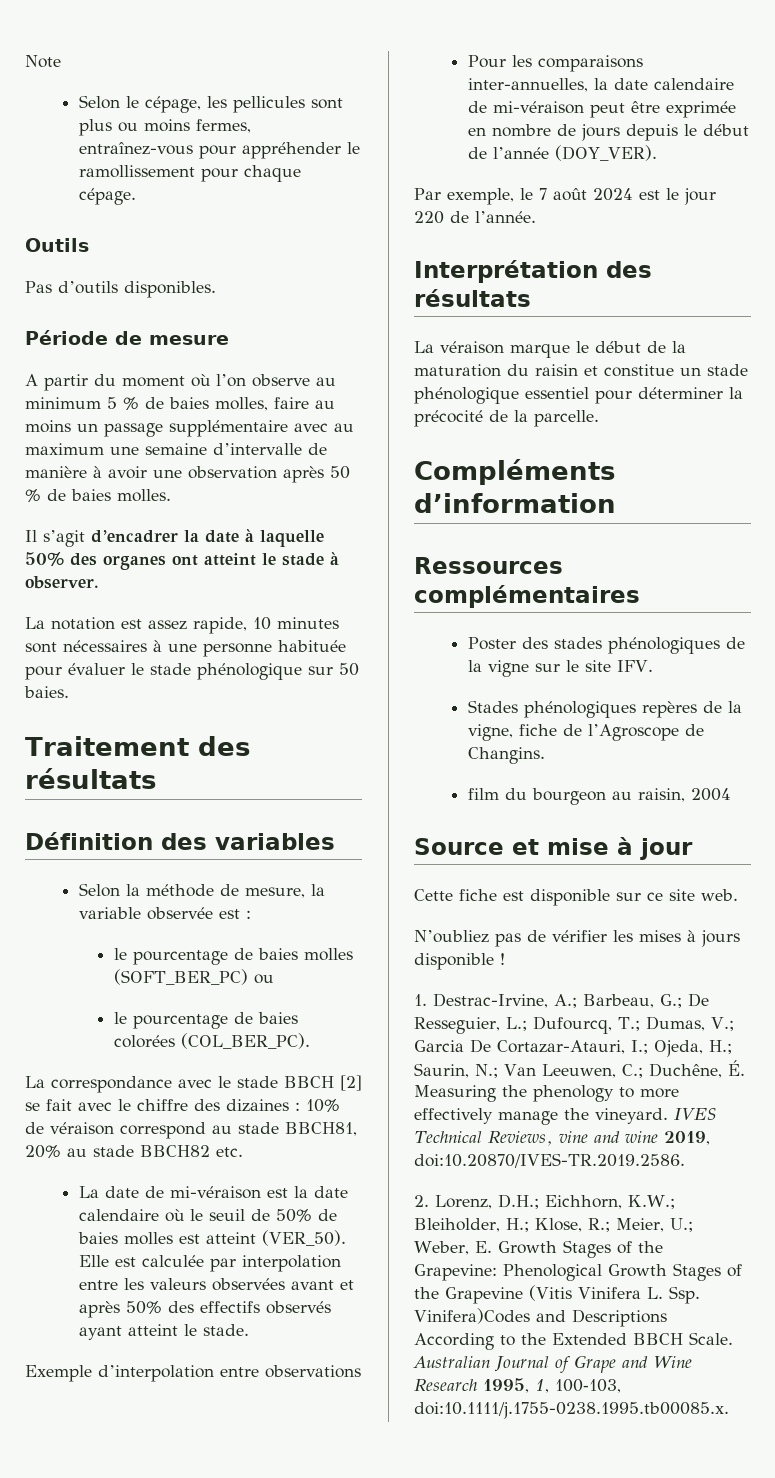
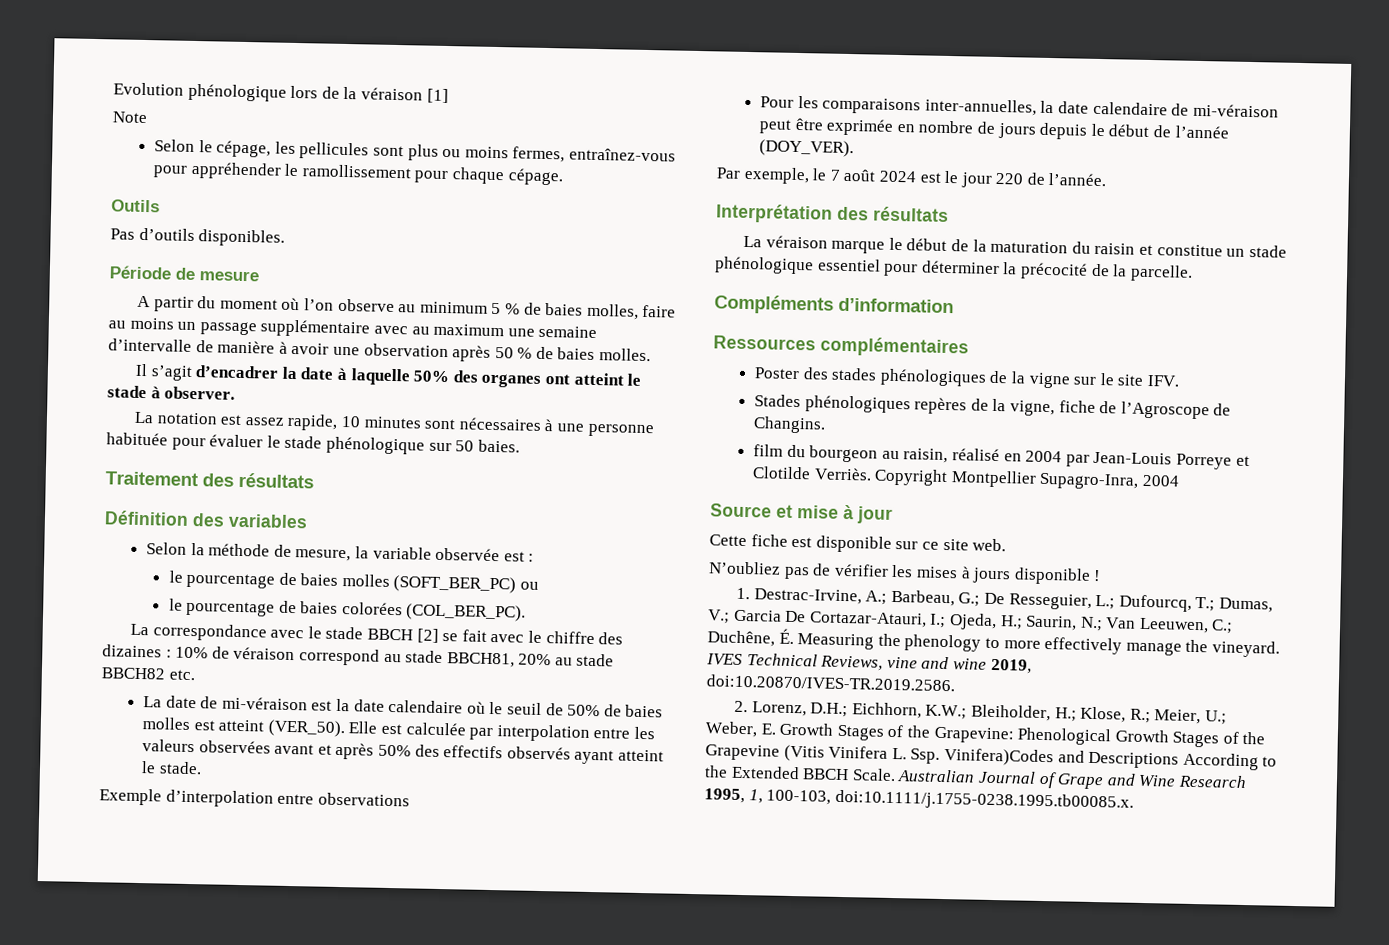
(25, 61) none -> [113,82,449,104] Evolution phénologique lors de la véraison [1] //
(686, 795) none -> [952,448,1250,470] [752,466,1140,490] réalisé en 2004 par Jean-Louis Porreye et Clotilde Verriès. Copyright Montpellier Supagro-Inra,

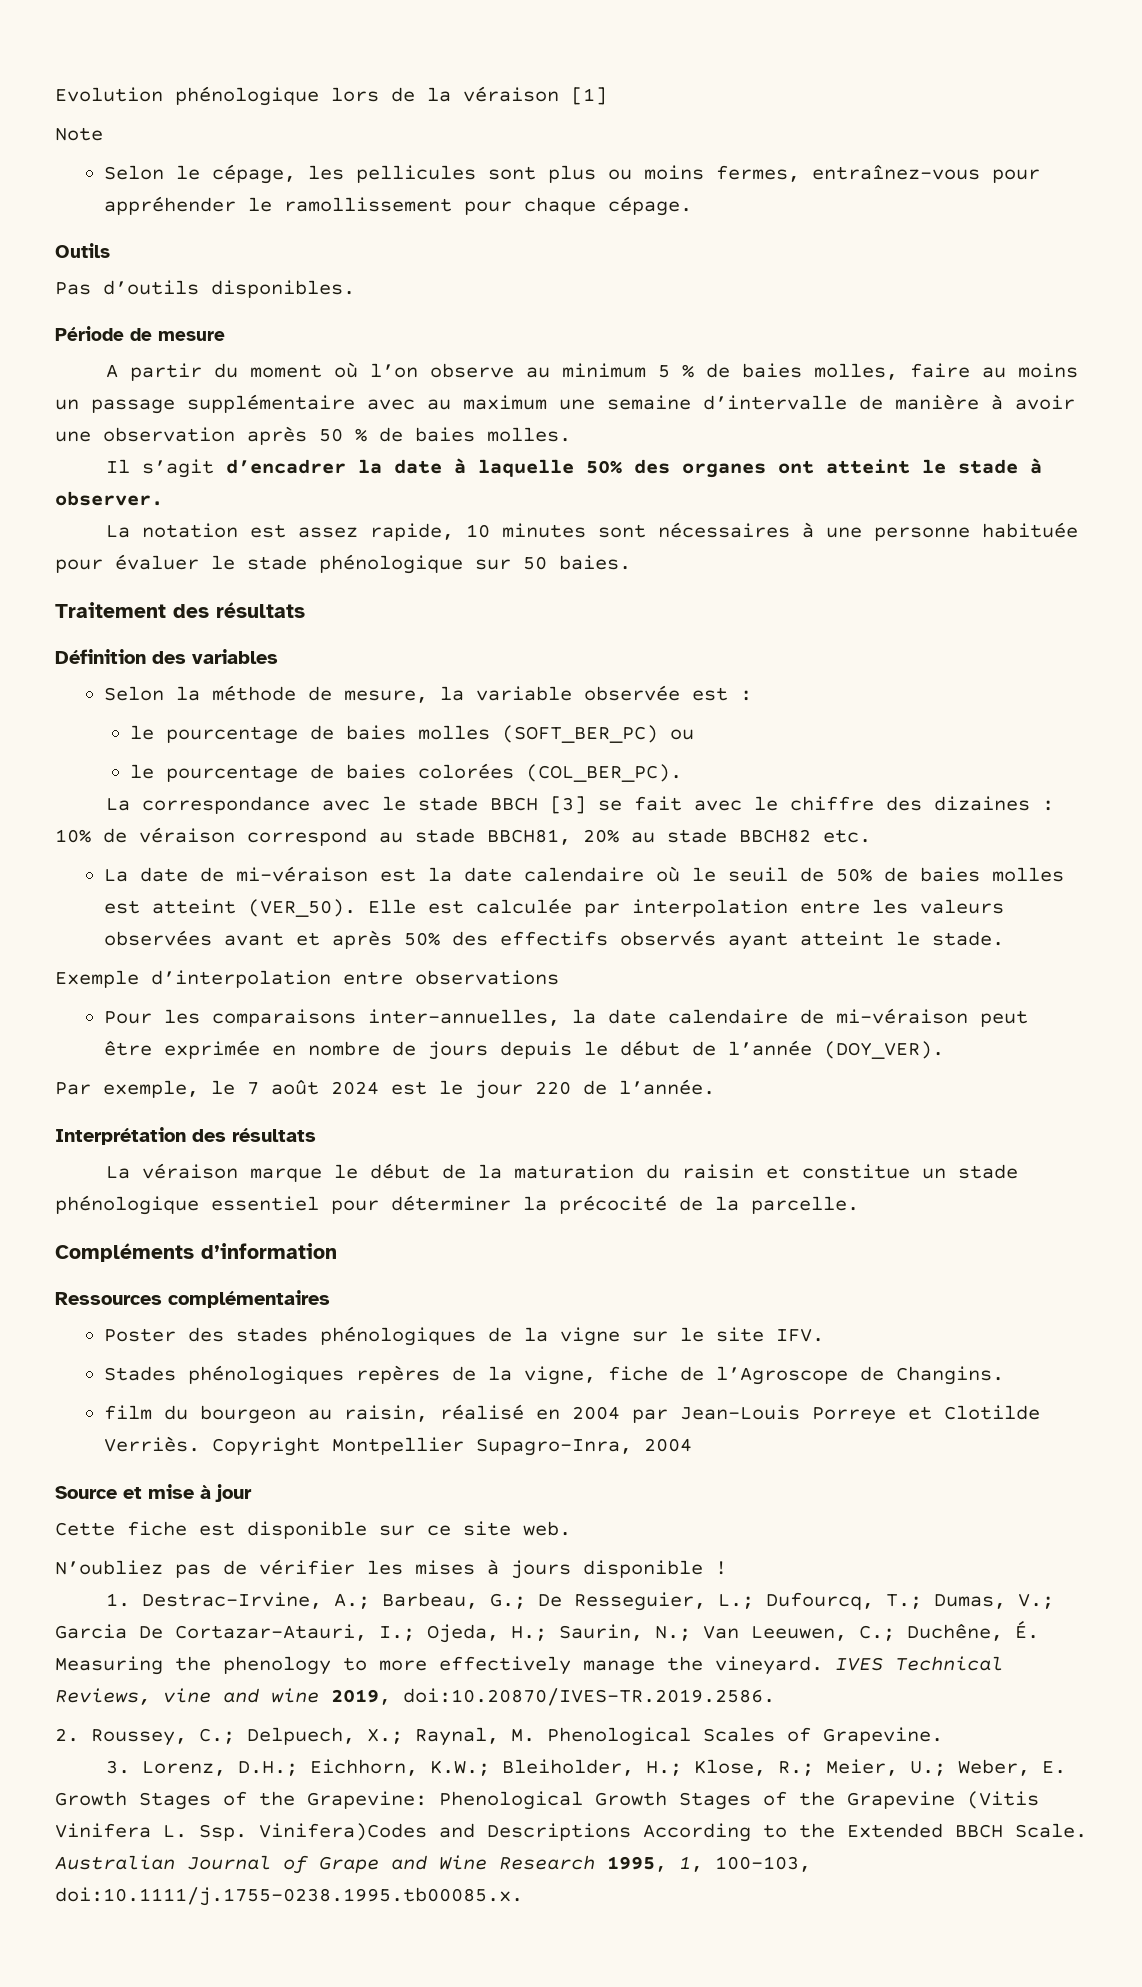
[416,628,439,643] [2] -> [549,796,586,814] [3]
(749, 706) none -> [91,1727,943,1746] [105,1760,130,1774] Roussey, C.; Delpuech, X.; Raynal, M. Phenological Scales of Grapevine. // 3.

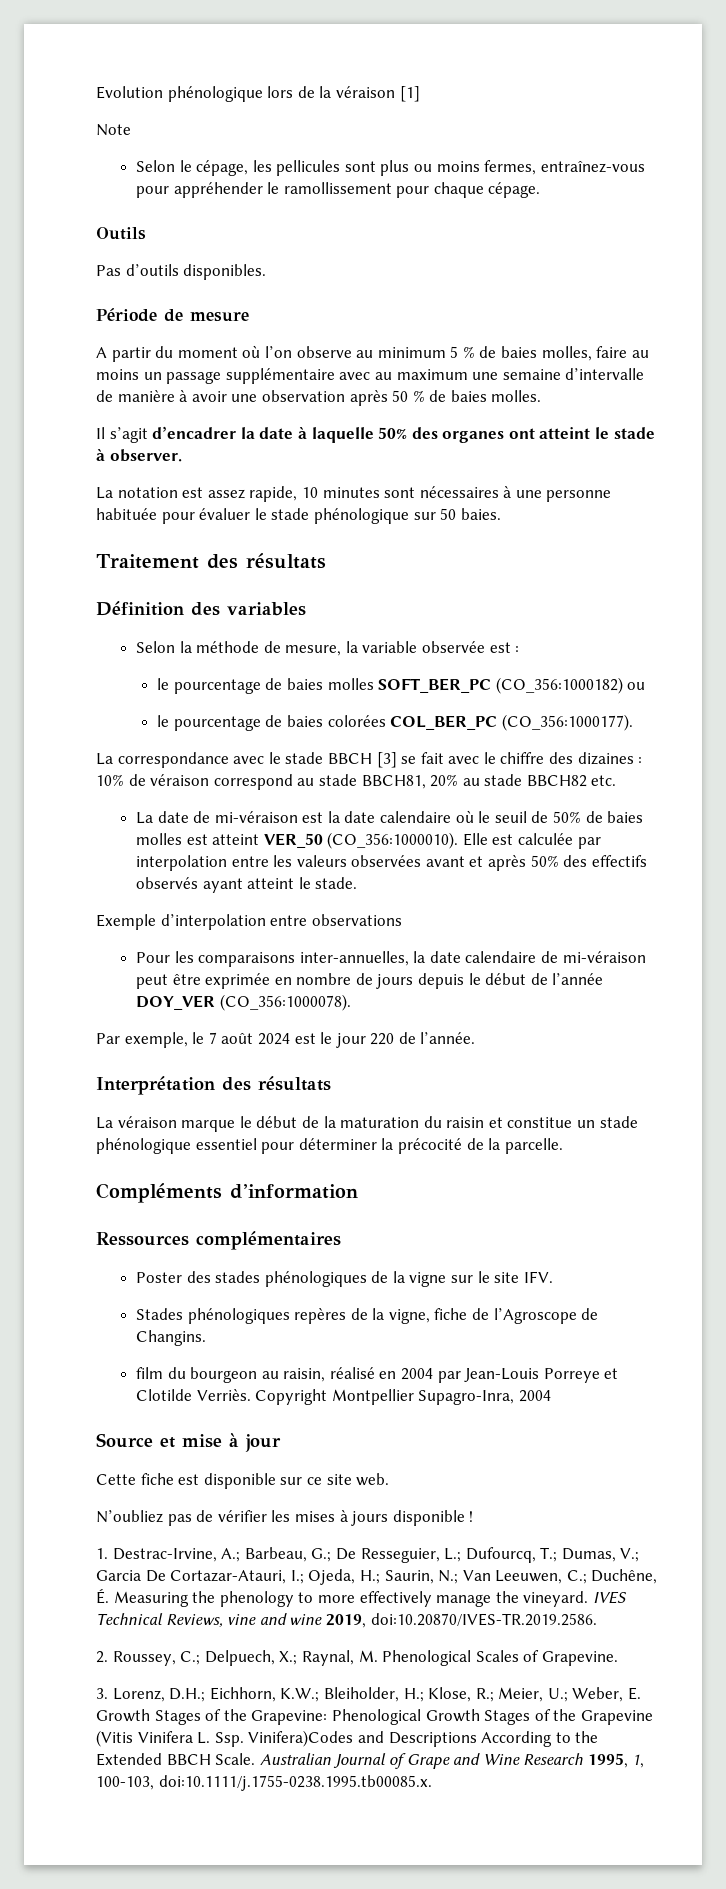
[502,725,659,743] (SOFT_BER_PC) -> [378,677,623,694] SOFT_BER_PC (CO_356:1000182)
[526,764,683,782] (COL_BER_PC). -> [390,714,633,731] COL_BER_PC (CO_356:1000177).
[247,899,356,917] (VER_50). -> [263,832,459,849] VER_50 (CO_356:1000010).
[823,1041,944,1059] (DOY_VER). -> [135,994,351,1011] DOY_VER (CO_356:1000078).

